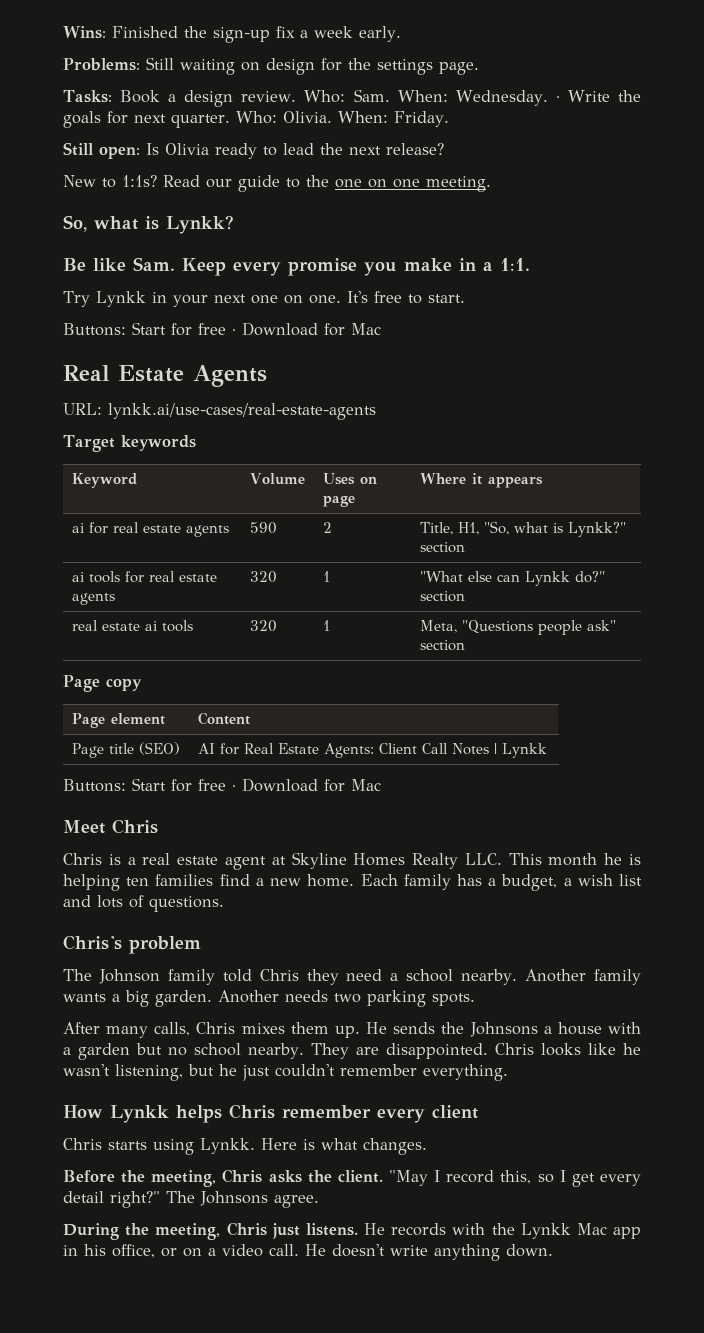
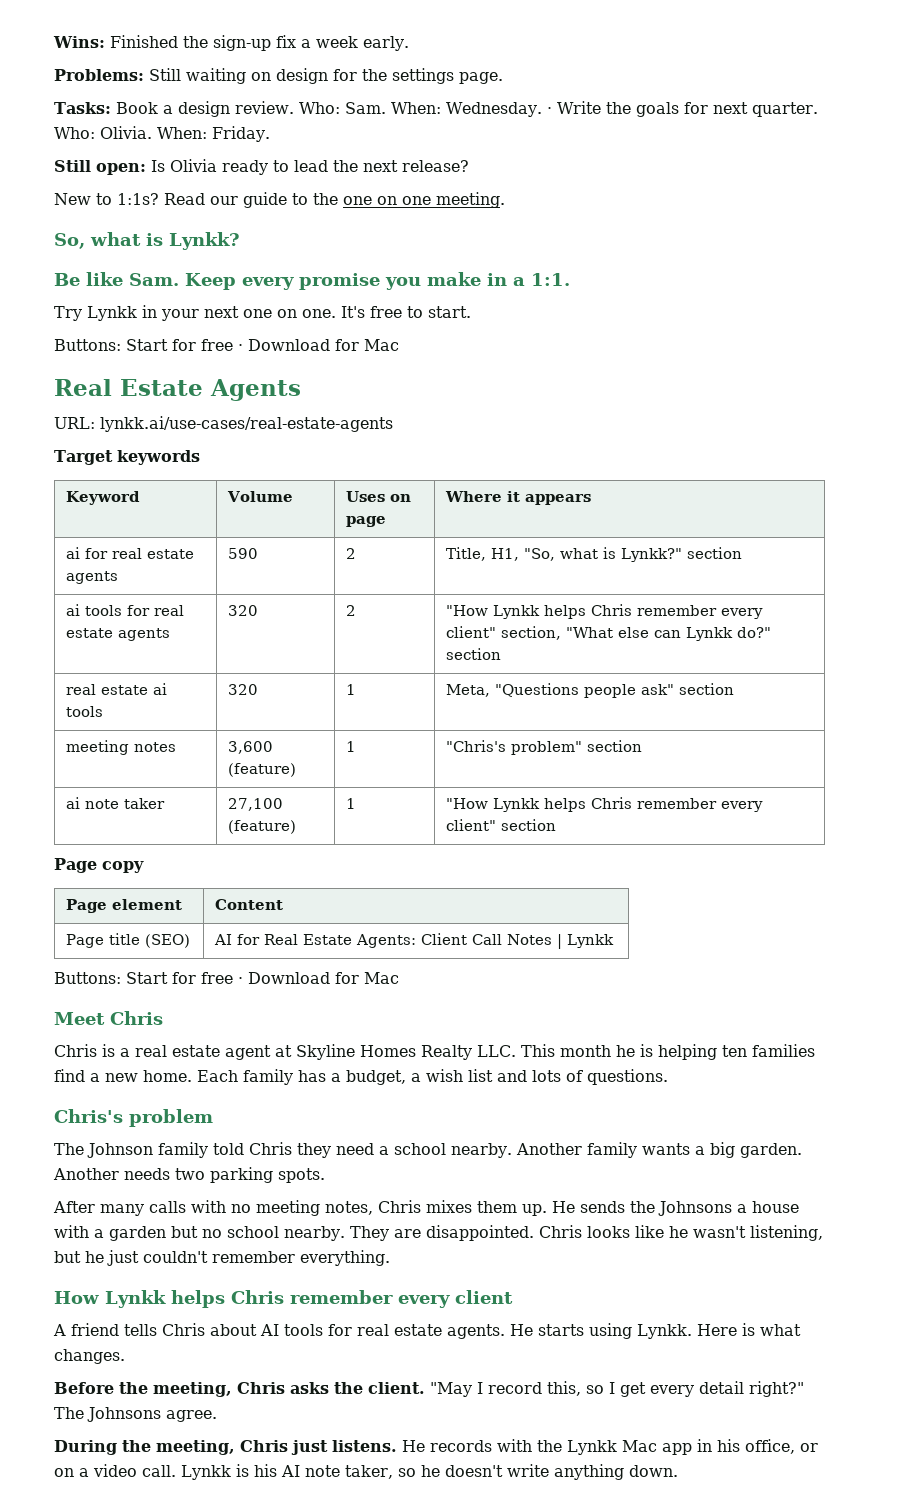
[322,571,330,582] 1 | -> [346,605,357,616] [446,604,764,619] [446,626,562,640] 2 | "How Lynkk helps Chris remember every client" section,
(465, 645) none -> [66,740,177,755] [228,741,274,754] [228,763,297,777] [346,741,357,752] [446,740,643,755] [66,797,166,809] [228,798,284,811] [228,820,297,834] [346,798,357,809] [446,797,764,812] [446,819,557,831] // meeting notes | 3,600 (feature) | 1 | "Chris's problem" section // ai note taker | 27,100 (feature) | 1 | "How Lynkk helps Chris remember every client" section
[154,1022,191,1036] calls, -> [149,1200,373,1216] calls with no meeting notes,
[63,1138,102,1150] Chris -> [53,1323,533,1339] A friend tells Chris about AI tools for real estate agents. He
[305,1244,326,1256] He -> [181,1464,440,1480] Lynkk is his AI note taker, so he

